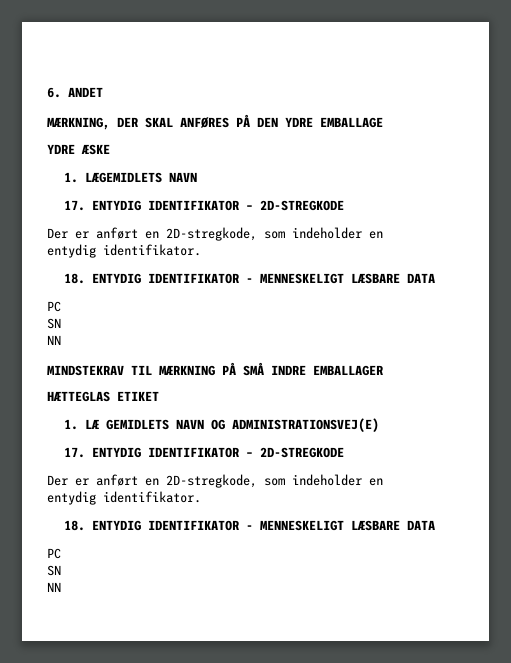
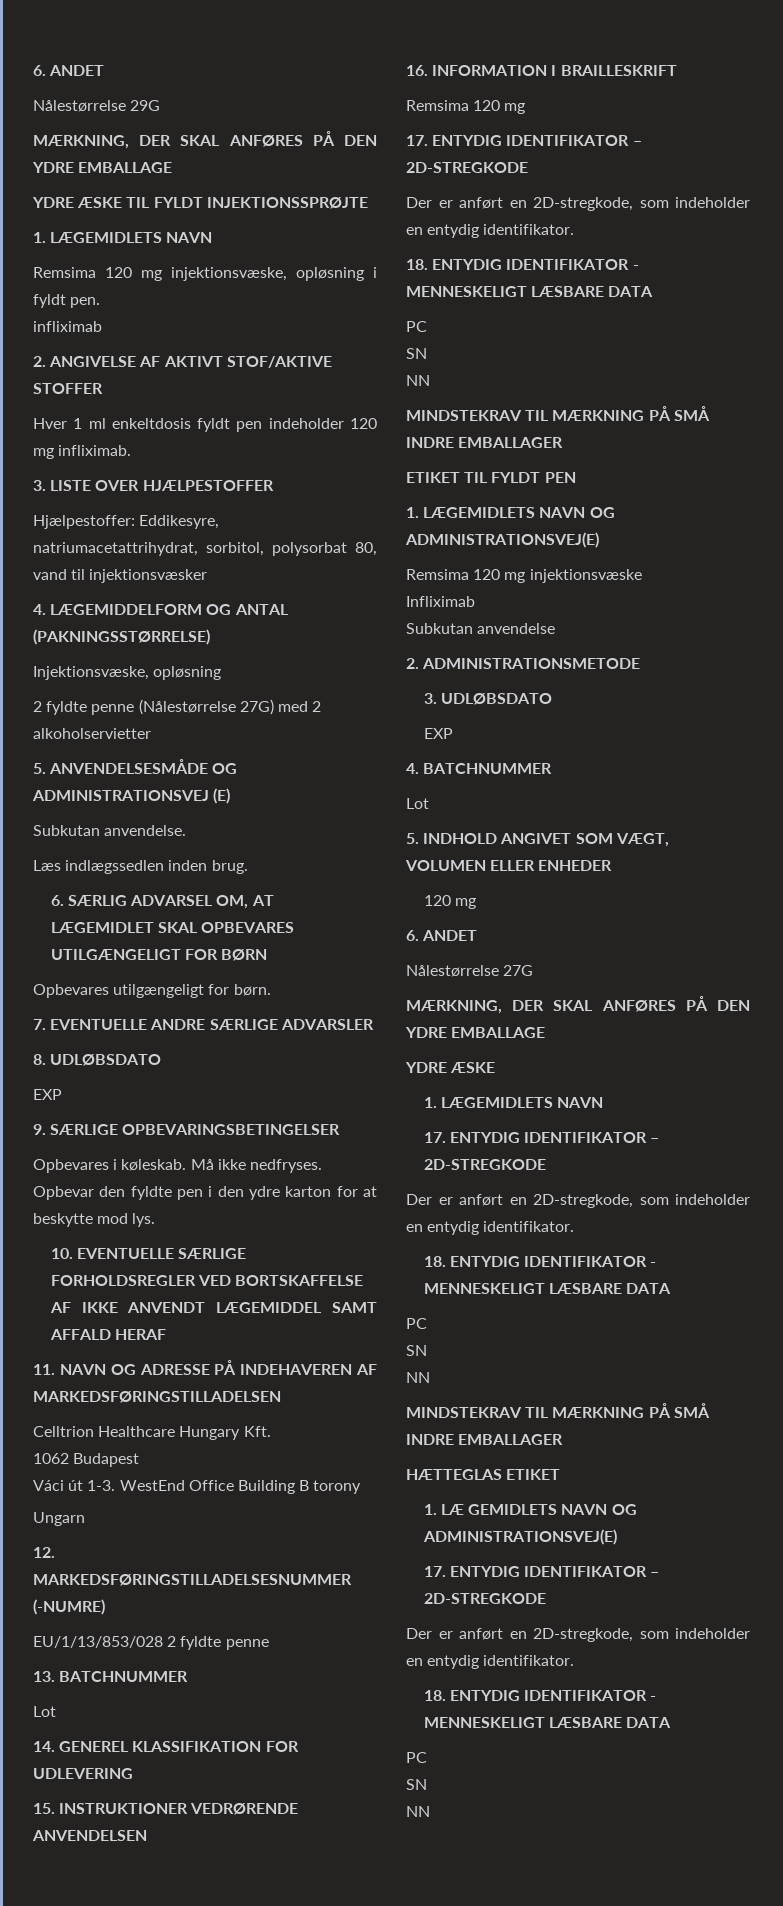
[47,87,103,98] 6. ANDET -> [33,65,105,76] [33,100,161,112] [33,131,377,149] [32,162,173,173] [32,197,368,209] [33,232,213,243] [33,267,377,281] [33,294,101,308] [33,321,102,332] [33,356,332,368] [33,383,103,394] [33,418,377,432] [33,445,132,459] [33,480,274,491] [33,515,220,529] [33,542,377,556] [33,569,208,583] [33,604,289,615] [33,629,210,645] [33,666,222,680] [33,699,322,715] [33,728,151,739] [33,759,238,774] [32,788,231,804] [33,825,187,836] [33,860,248,874] [50,895,274,909] [50,922,295,933] [50,949,268,961] [33,984,271,998] [33,1019,374,1030] [33,1054,162,1066] [33,1089,62,1100] [33,1124,341,1135] [33,1159,322,1173] [33,1186,377,1200] [33,1213,156,1227] [50,1248,247,1259] [50,1275,364,1286] [49,1302,378,1313] [49,1329,167,1340] [33,1360,377,1375] [33,1391,281,1403] [33,1426,271,1440] [33,1453,140,1467] [33,1480,362,1494] [33,1512,85,1526] [33,1547,55,1558] [33,1574,352,1586] [33,1599,105,1615] [33,1636,269,1650] [33,1671,189,1682] [33,1706,56,1717] [33,1741,299,1752] [33,1768,133,1779] [33,1803,299,1815] [32,1830,147,1841] [406,65,677,76] [406,100,526,114] [406,135,642,146] [406,162,528,173] [406,197,750,211] [406,224,575,238] [406,259,639,270] [406,286,654,297] [406,321,427,332] [406,348,427,359] [406,375,430,386] [406,406,710,421] [406,437,564,448] [406,472,576,483] [406,507,615,518] [405,532,599,548] [406,569,642,583] [406,596,475,607] [406,623,556,634] [406,658,641,669] [423,693,553,705] [423,728,453,739] [406,763,553,774] [406,798,429,809] [406,833,669,847] [405,860,613,871] [423,895,477,909] [406,930,478,941] [406,965,534,977] 6. ANDET // Nålestørrelse 29G // MÆRKNING, DER SKAL ANFØRES PÅ DEN YDRE EMBALLAGE // YDRE ÆSKE TIL FYLDT INJEKTIONSSPRØJTE // 1. LÆGEMIDLETS NAVN // Remsima 120 mg injektionsvæske, opløsning i fyldt pen. // infliximab // 2. ANGIVELSE AF AKTIVT STOF/AKTIVE STOFFER // Hver 1 ml enkeltdosis fyldt pen indeholder 120 mg infliximab. // 3. LISTE OVER HJÆLPESTOFFER // Hjælpestoffer: Eddikesyre, natriumacetattrihydrat, sorbitol, polysorbat 80, vand til injektionsvæsker // 4. LÆGEMIDDELFORM OG ANTAL (PAKNINGSSTØRRELSE) // Injektionsvæske, opløsning // 2 fyldte penne (Nålestørrelse 27G) med 2 alkoholservietter // 5. ANVENDELSESMÅDE OG ADMINISTRATIONSVEJ (E) // Subkutan anvendelse. // Læs indlægssedlen inden brug. // 6. SÆRLIG ADVARSEL OM, AT LÆGEMIDLET SKAL OPBEVARES UTILGÆNGELIGT FOR BØRN // Opbevares utilgængeligt for børn. // 7. EVENTUELLE ANDRE SÆRLIGE ADVARSLER // 8. UDLØBSDATO // EXP // 9. SÆRLIGE OPBEVARINGSBETINGELSER // Opbevares i køleskab. Må ikke nedfryses. Opbevar den fyldte pen i den ydre karton for at beskytte mod lys. // 10. EVENTUELLE SÆRLIGE FORHOLDSREGLER VED BORTSKAFFELSE AF IKKE ANVENDT LÆGEMIDDEL SAMT AFFALD HERAF // 11. NAVN OG ADRESSE PÅ INDEHAVEREN AF MARKEDSFØRINGSTILLADELSEN // Celltrion Healthcare Hungary Kft. // 1062 Budapest // Váci út 1-3. WestEnd Office Building B torony // Ungarn // 12. MARKEDSFØRINGSTILLADELSESNUMMER (-NUMRE) // EU/1/13/853/028 2 fyldte penne // 13. BATCHNUMMER // Lot // 14. GENEREL KLASSIFIKATION FOR UDLEVERING // 15. INSTRUKTIONER VEDRØRENDE ANVENDELSEN // 16. INFORMATION I BRAILLESKRIFT // Remsima 120 mg // 17. ENTYDIG IDENTIFIKATOR – 2D-STREGKODE // Der er anført en 2D-stregkode, som indeholder en entydig identifikator. // 18. ENTYDIG IDENTIFIKATOR - MENNESKELIGT LÆSBARE DATA // PC // SN // NN // MINDSTEKRAV TIL MÆRKNING PÅ SMÅ INDRE EMBALLAGER // ETIKET TIL FYLDT PEN // 1. LÆGEMIDLETS NAVN OG ADMINISTRATIONSVEJ(E) // Remsima 120 mg injektionsvæske // Infliximab // Subkutan anvendelse // 2. ADMINISTRATIONSMETODE // 3. UDLØBSDATO // EXP // 4. BATCHNUMMER // Lot // 5. INDHOLD ANGIVET SOM VÆGT, VOLUMEN ELLER ENHEDER // 120 mg // 6. ANDET // Nålestørrelse 27G

